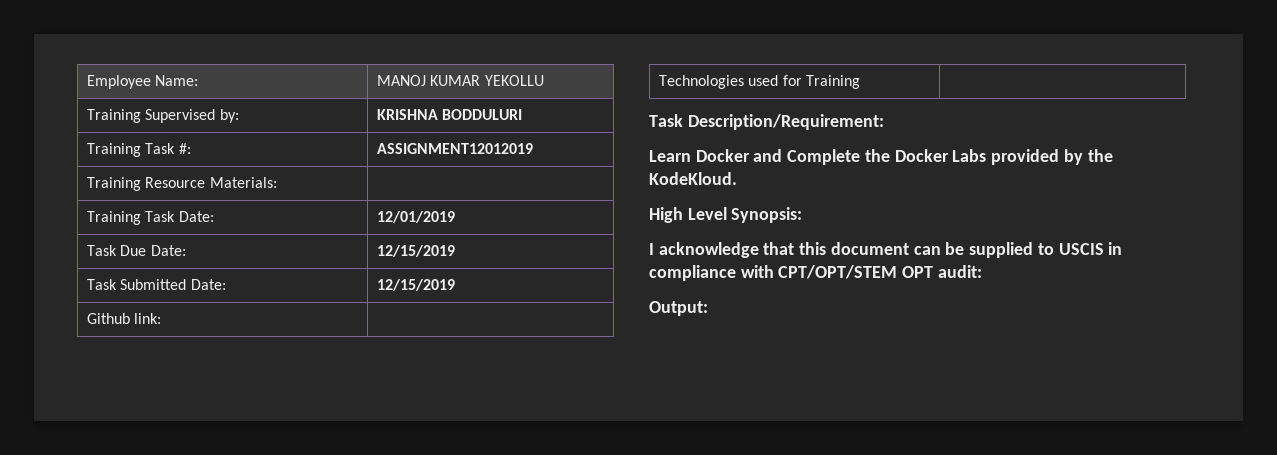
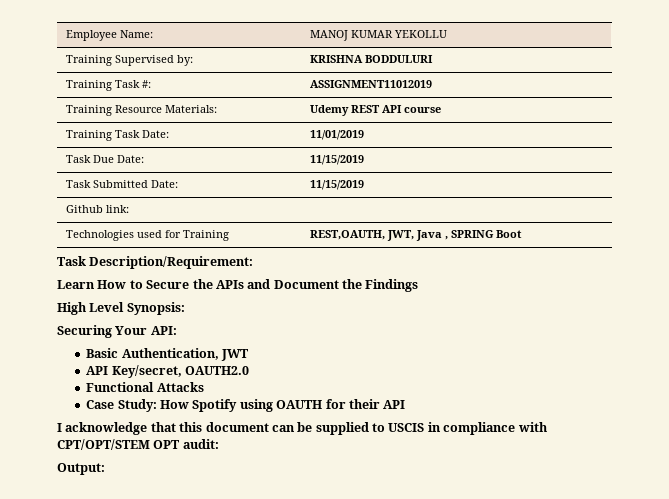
[377,143,534,154] ASSIGNMENT12012019 -> [310,80,433,88] ASSIGNMENT11012019
(277, 182) none -> [310,105,442,116] Udemy REST API course
[377,211,456,223] 12/01/2019 -> [310,130,365,140] 11/01/2019
[377,245,456,257] 12/15/2019 -> [310,155,365,165] 11/15/2019
[377,279,456,291] 12/15/2019 -> [310,180,365,190] 11/15/2019
[649,114,884,130] [649,149,1113,165] [649,172,737,185] [649,207,803,223] // Task Description/Requirement: // Learn Docker and Complete the Docker Labs provided by the KodeKloud. // High Level Synopsis: -> [310,230,523,241] [57,256,254,269] [57,279,419,292] [57,302,185,315] [57,325,177,338] [86,348,250,361] [86,365,250,378] [86,382,204,392] [86,399,406,412] REST,OAUTH, JWT, Java , SPRING Boot // Task Description/Requirement: // Learn How to Secure the APIs and Document the Findings // High Level Synopsis: // Securing Your API: // Basic Authentication, JWT // API Key/secret, OAUTH2.0 // Functional Attacks // Case Study: How Spotify using OAUTH for their API

